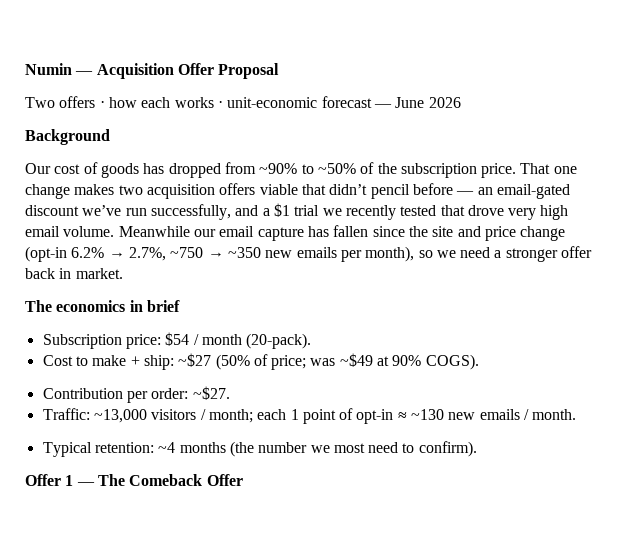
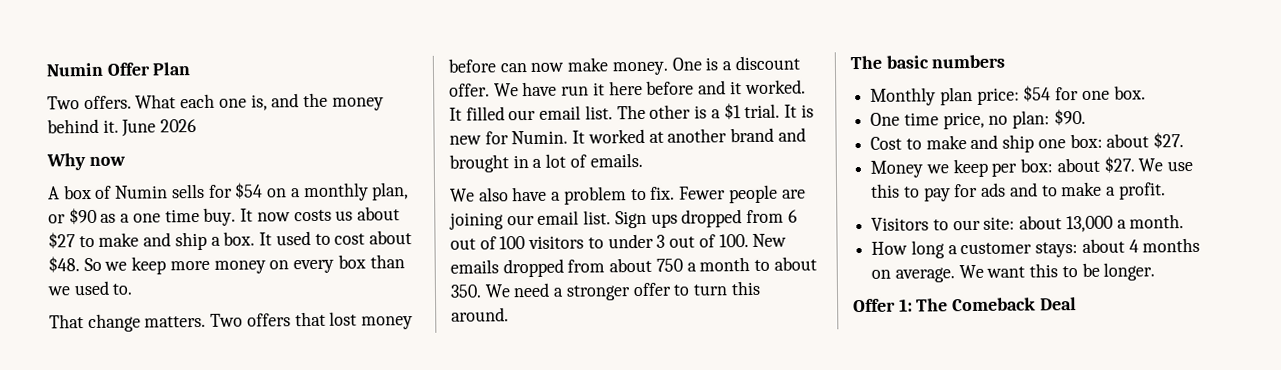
[25,63,280,79] [25,96,461,108] [25,129,110,145] [25,162,577,178] [25,183,570,199] [25,203,569,220] [25,225,566,241] [25,246,593,262] [25,268,123,279] [25,300,180,312] [42,332,312,349] [42,353,479,370] [42,386,230,403] [42,408,577,424] [42,441,477,457] [25,474,95,486] Numin — Acquisition Offer Proposal // Two offers · how each works · unit-economic forecast — June 2026 // Background // Our cost of goods has dropped from ~90% to ~50% of the subscription price. That one change makes two acquisition offers viable that didn’t pencil before — an email-gated discount we’ve run successfully, and a $1 trial we recently tested that drove very high email volume. Meanwhile our email capture has fallen since the site and price change (opt-in 6.2% → 2.7%, ~750 → ~350 new emails per month), so we need a stronger offer back in market. // The economics in brief // Subscription price: $54 / month (20-pack). // Cost to make + ship: ~$27 (50% of price; was ~$49 at 90% COGS). // Contribution per order: ~$27. // Traffic: ~13,000 visitors / month; each 1 point of opt-in ≈ ~130 new emails / month. // Typical retention: ~4 months (the number we most need to confirm). // Offer 1 — -> [46,62,191,77] [47,92,384,111] [47,118,198,137] [46,153,126,171] [47,182,410,202] [48,206,400,226] [48,230,412,251] [48,254,405,275] [47,280,133,296] [49,311,414,333] [448,55,800,76] [449,79,806,97] [449,103,814,121] [449,127,806,145] [449,152,643,173] [450,184,806,205] [449,209,798,230] [450,233,788,250] [450,256,817,278] [450,280,761,301] [451,307,509,322] [850,54,1006,70] [870,85,1146,106] [870,108,1086,130] [870,132,1185,153] [870,156,1194,178] [870,181,1166,202] [871,214,1185,233] [871,237,1201,259] [871,262,1156,283] [853,298,913,313] Numin Offer Plan // Two offers. What each one is, and the money behind it. June 2026 // Why now // A box of Numin sells for $54 on a monthly plan, or $90 as a one time buy. It now costs us about $27 to make and ship a box. It used to cost about $48. So we keep more money on every box than we used to. // That change matters. Two offers that lost money before can now make money. One is a discount offer. We have run it here before and it worked. It filled our email list. The other is a $1 trial. It is new for Numin. It worked at another brand and brought in a lot of emails. // We also have a problem to fix. Fewer people are joining our email list. Sign ups dropped from 6 out of 100 visitors to under 3 out of 100. New emails dropped from about 750 a month to about 350. We need a stronger offer to turn this around. // The basic numbers // Monthly plan price: $54 for one box. // One time price, no plan: $90. // Cost to make and ship one box: about $27. // Money we keep per box: about $27. We use this to pay for ads and to make a profit. // Visitors to our site: about 13,000 a month. // How long a customer stays: about 4 months on average. We want this to be longer. // Offer 1:
[206,474,243,486] Offer -> [1039,297,1077,311] Deal

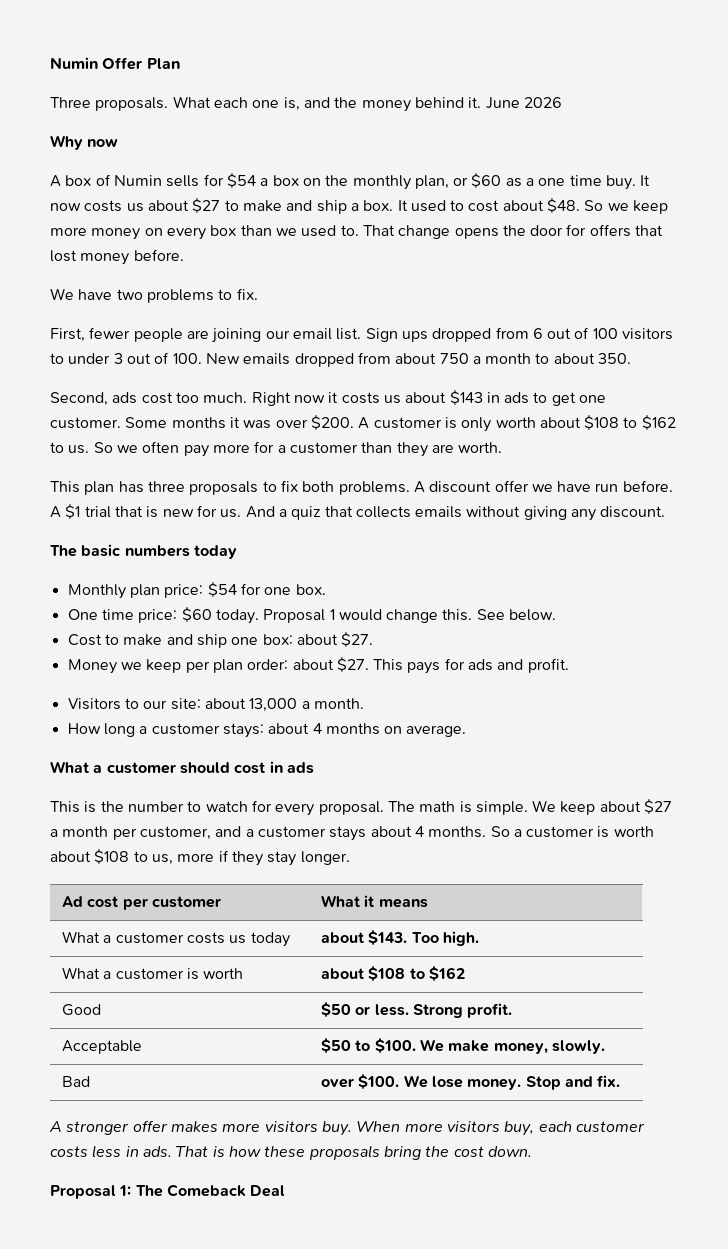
[47,95,132,110] Two offers. -> [50,97,169,111] Three proposals.
[267,188,301,198] on a -> [260,175,349,186] a box on the
[68,207,97,225] $90 -> [471,173,502,188] $60
(133, 289) // -> (359, 230) none
[144,311,414,330] [448,55,800,76] [449,79,806,97] [449,103,814,121] [449,127,806,145] [449,152,643,173] [450,186,627,205] matters. Two offers that lost money before can now make money. One is a discount offer. We have run it here before and it worked. It filled our email list. The other is a $1 trial. It is new for Numin. It worked at another brand and brought in a lot of emails. // We also have a problem -> [454,224,664,239] [50,249,184,265] [50,288,214,303] opens the door for offers that lost money before. // We have two problems
[679,186,727,200] Fewer -> [50,327,131,342] // First, fewer
[484,280,761,301] [451,307,509,322] We need a stronger offer to turn this around. -> [50,390,607,406] [50,415,676,432] [50,441,503,457] [50,480,673,495] [50,504,666,521] // Second, ads cost too much. Right now it costs us about $143 in ads to get one customer. Some months it was over $200. A customer is only worth about $108 to $162 to us. So we often pay more for a customer than they are worth. // This plan has three proposals to fix both problems. A discount offer we have run before. A $1 trial that is new for us. And a quiz that collects emails without giving any discount.
(1006, 61) none -> [193,545,237,559] today
[942,108,1086,130] price, no plan: $90. -> [138,607,557,624] price: $60 today. Proposal 1 would change this. See below.
[1020,156,1194,173] [870,181,1117,202] box: about $27. We use this to pay for ads and to make a -> [212,657,524,674] plan order: about $27. This pays for ads and
[958,262,1156,281] [853,298,896,313] We want this to be longer. // Offer -> [50,761,314,774] [50,799,673,816] [50,826,654,841] [50,849,350,866] [62,896,221,910] [321,895,428,908] [62,931,290,947] [321,930,479,946] [62,967,244,980] [321,966,465,981] [62,1004,102,1016] [321,1002,513,1018] [62,1040,143,1054] [321,1038,605,1054] [62,1076,91,1087] [321,1074,621,1090] [49,1120,645,1136] [50,1145,532,1160] [50,1185,116,1199] // What a customer should cost in ads // This is the number to watch for every proposal. The math is simple. We keep about $27 a month per customer, and a customer stays about 4 months. So a customer is worth about $108 to us, more if they stay longer. // Ad cost per customer | What it means // What a customer costs us today | about $143. Too high. // What a customer is worth | about $108 to $162 // Good | $50 or less. Strong profit. // Acceptable | $50 to $100. We make money, slowly. // Bad | over $100. We lose money. Stop and fix. // A stronger offer makes more visitors buy. When more visitors buy, each customer costs less in ads. That is how these proposals bring the cost down. // Proposal

